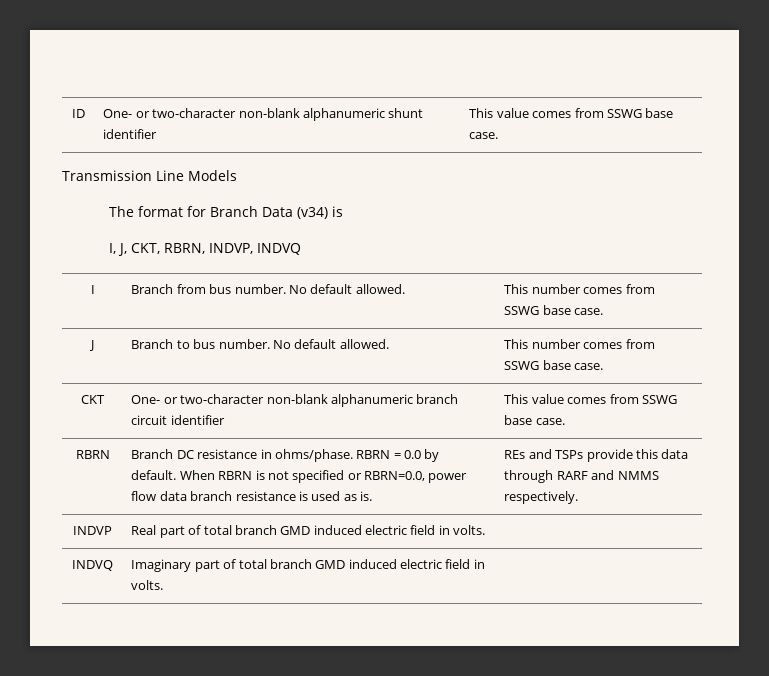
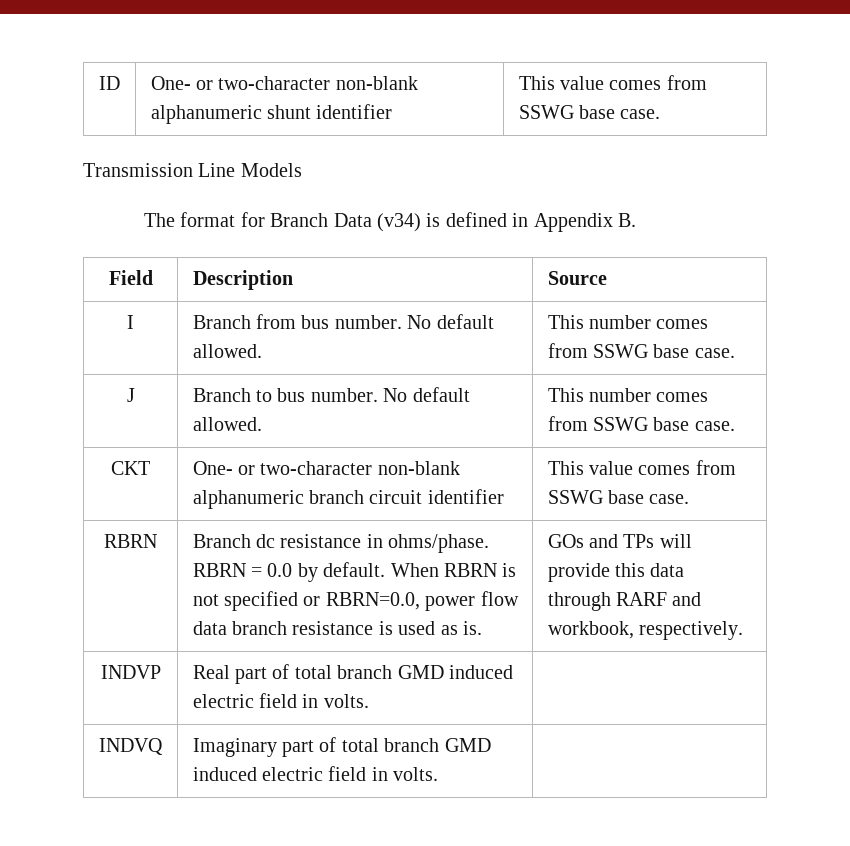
[109,243,302,256] // I, J, CKT, RBRN, INDVP, INDVQ -> [445,212,636,232] [108,270,153,285] [192,270,293,290] [547,271,607,285] defined in Appendix B. // Field | Description | Source
[176,450,194,459] DC -> [255,534,275,548] dc
[504,449,584,459] REs and TSPs -> [547,534,692,548] GOs and TPs will
[617,471,659,480] NMMS -> [547,621,634,639] workbook,

